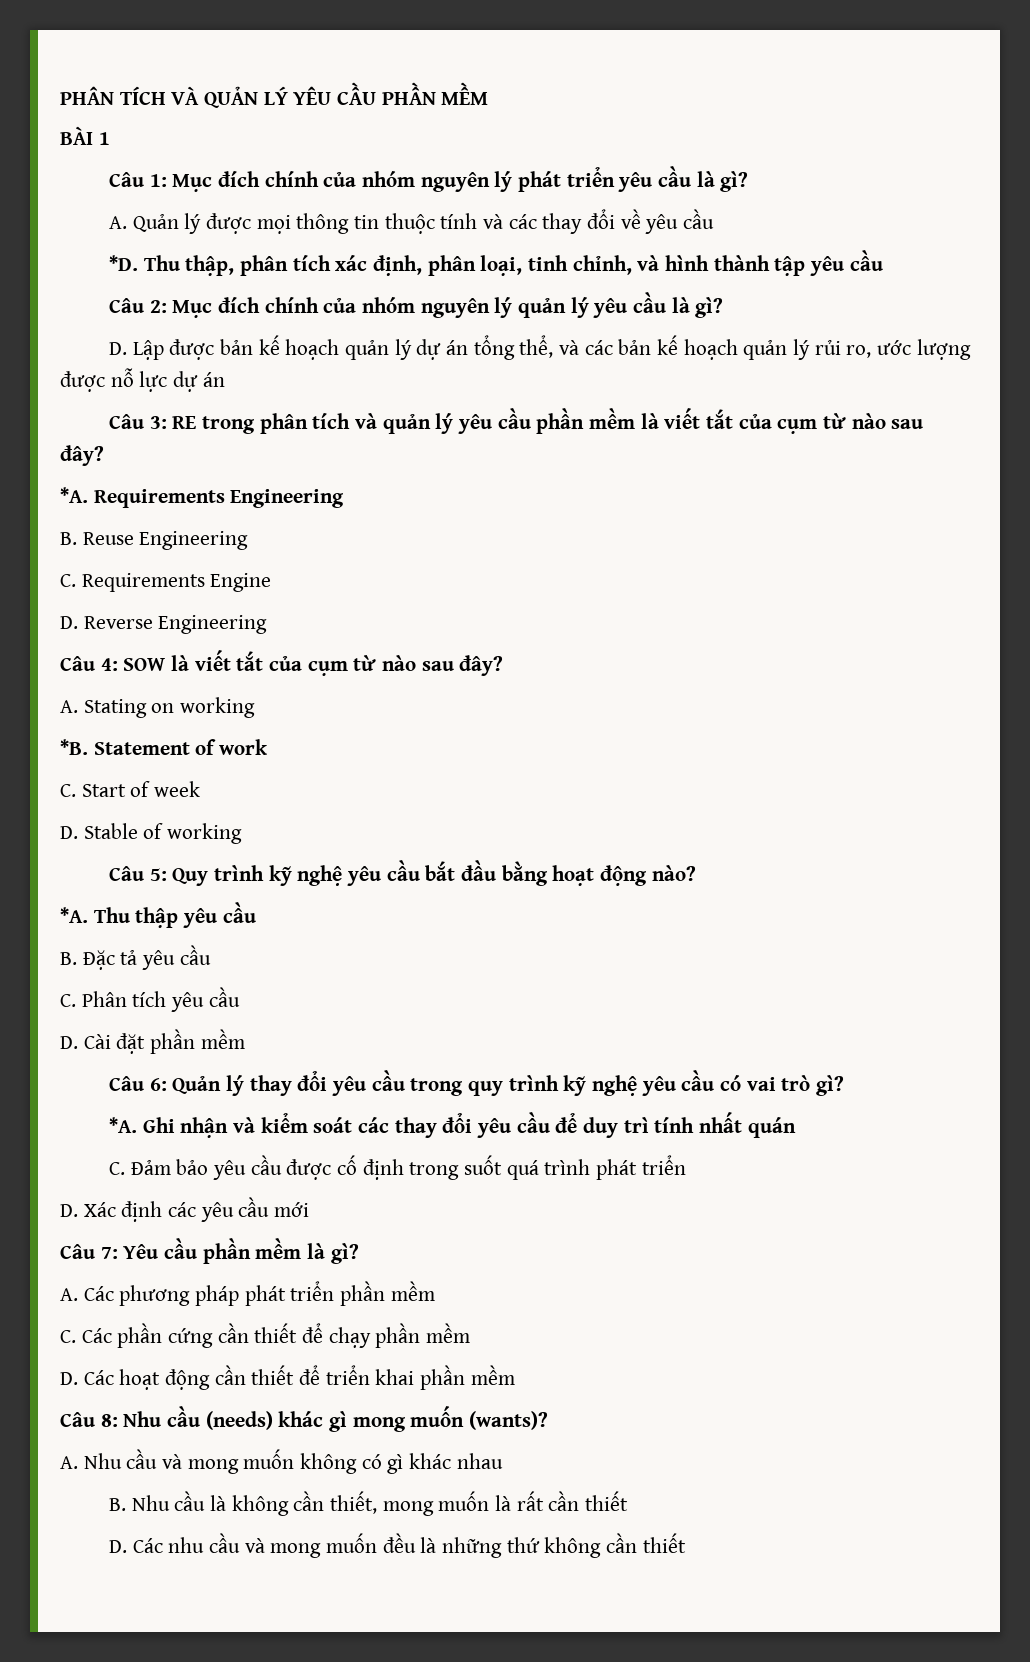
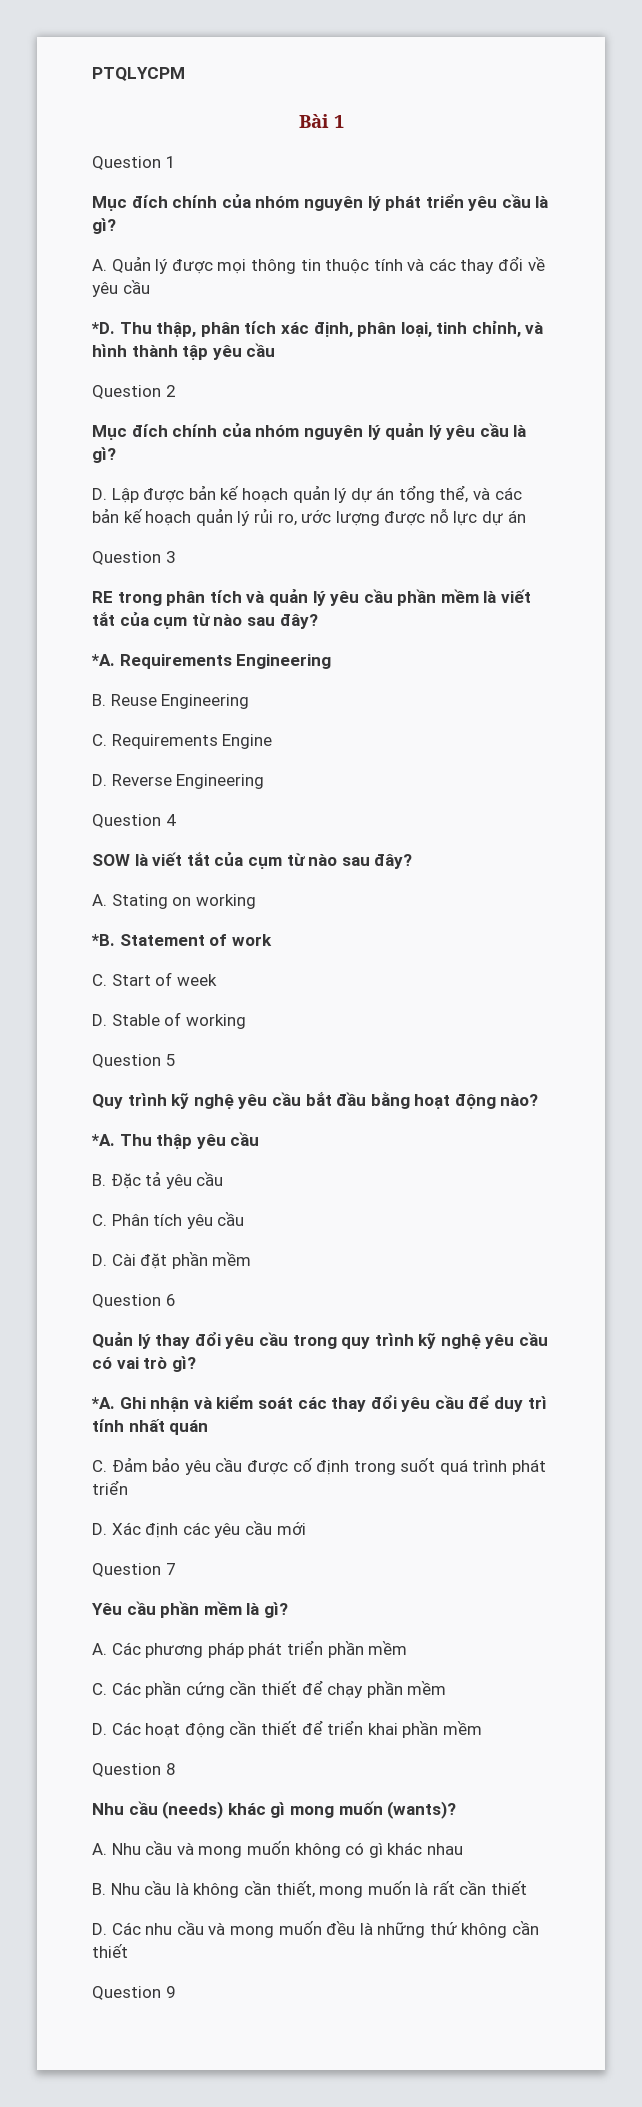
[60,82,489,108] [60,126,110,145] [109,172,167,187] PHÂN TÍCH VÀ QUẢN LÝ YÊU CẦU PHẦN MỀM // BÀI 1 // Câu 1: -> [92,67,185,81] [298,114,344,128] [92,156,176,170] PTQLYCPM // Bài 1 // Question 1 //
[109,298,167,313] Câu 2: -> [92,385,176,399] Question 2 //
[109,414,167,429] Câu 3: -> [92,551,176,565] Question 3 //
[60,656,118,671] Câu 4: -> [92,814,176,828] Question 4 //
[109,866,167,881] Câu 5: -> [92,1054,176,1068] Question 5 //
[109,1076,167,1091] Câu 6: -> [92,1294,176,1308] Question 6 //
[60,1244,118,1259] Câu 7: -> [92,1563,176,1577] Question 7 //
[60,1412,118,1427] Câu 8: -> [92,1763,176,1777] Question 8 //
(686, 1543) none -> [92,1986,176,2000] // Question 9

